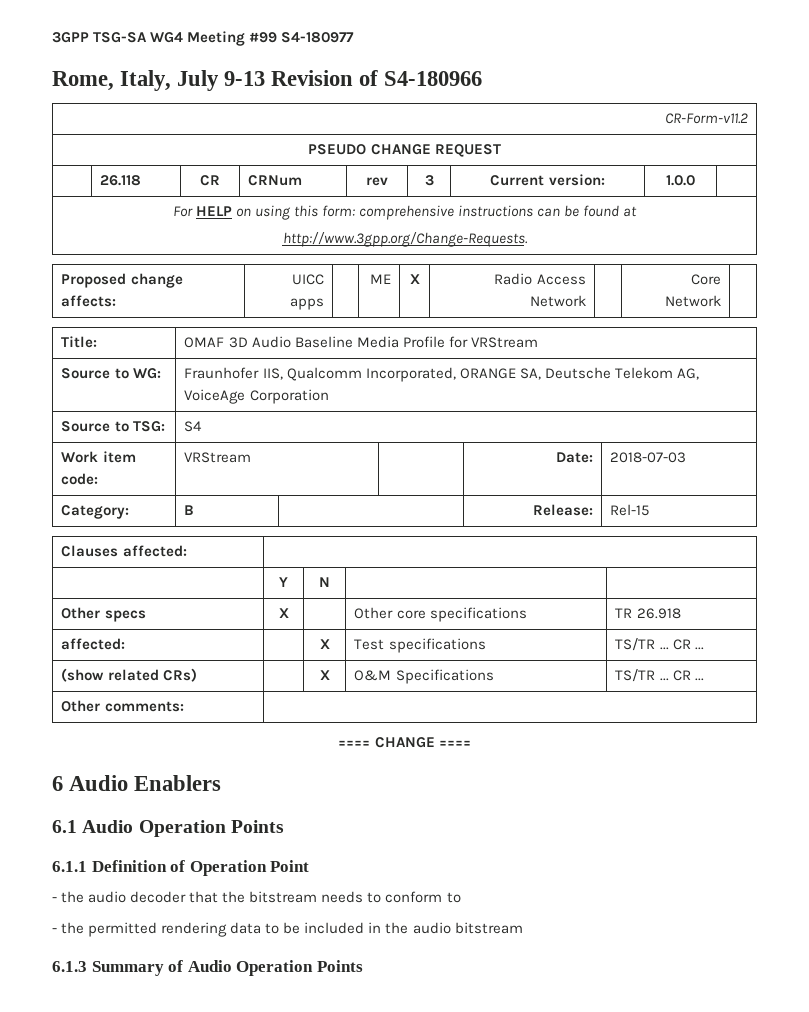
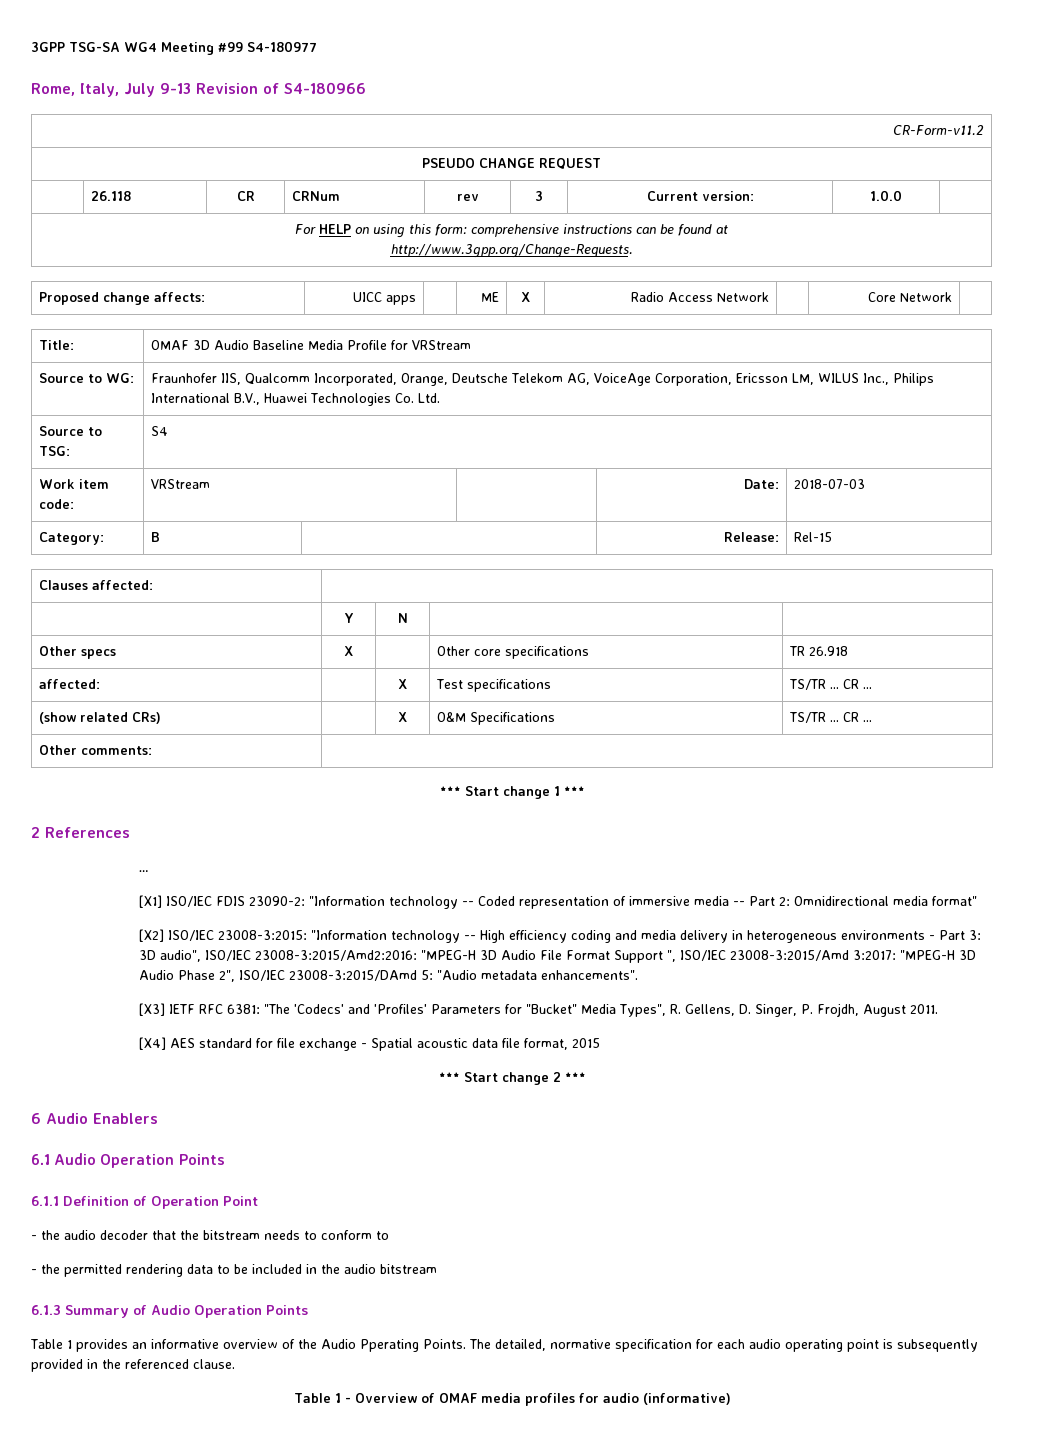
[459,368,541,380] ORANGE SA, -> [400,373,448,386] Orange,
[249,389,329,404] Corporation -> [654,373,934,386] [150,393,440,406] Corporation, Ericsson LM, WILUS Inc., Philips International B.V., Huawei Technologies Co. Ltd.
[338,737,471,748] ==== CHANGE ==== -> [439,786,585,799] [31,827,130,838] [139,870,150,872] [139,895,978,909] [139,929,982,943] [139,950,977,963] [139,970,639,982] [139,1003,939,1017] [139,1037,601,1051] [438,1072,586,1085] *** Start change 1 *** // 2 References // … // [X1] ISO/IEC FDIS 23090-2: "Information technology -- Coded representation of immersive media -- Part 2: Omnidirectional media format" // [X2] ISO/IEC 23008-3:2015: "Information technology -- High efficiency coding and media delivery in heterogeneous environments - Part 3: 3D audio", ISO/IEC 23008-3:2015/Amd2:2016: "MPEG-H 3D Audio File Format Support ", ISO/IEC 23008-3:2015/Amd 3:2017: "MPEG-H 3D Audio Phase 2", ISO/IEC 23008-3:2015/DAmd 5: "Audio metadata enhancements". // [X3] IETF RFC 6381: "The 'Codecs' and 'Profiles' Parameters for "Bucket" Media Types", R. Gellens, D. Singer, P. Frojdh, August 2011. // [X4] AES standard for file exchange - Spatial acoustic data file format, 2015 // *** Start change 2 ***
(363, 966) none -> [30,1339,978,1352] [31,1359,235,1372] [293,1393,731,1406] // Table 1 provides an informative overview of the Audio Pperating Points. The detailed, normative specification for each audio operating point is subsequently provided in the referenced clause. // Table 1 - Overview of OMAF media profiles for audio (informative)

